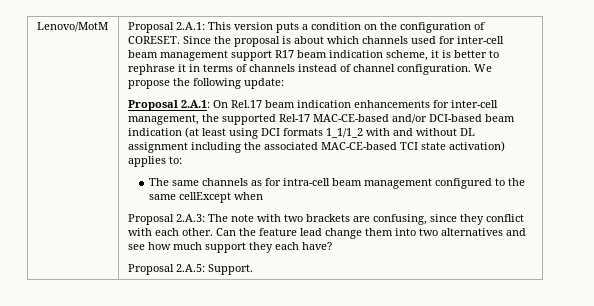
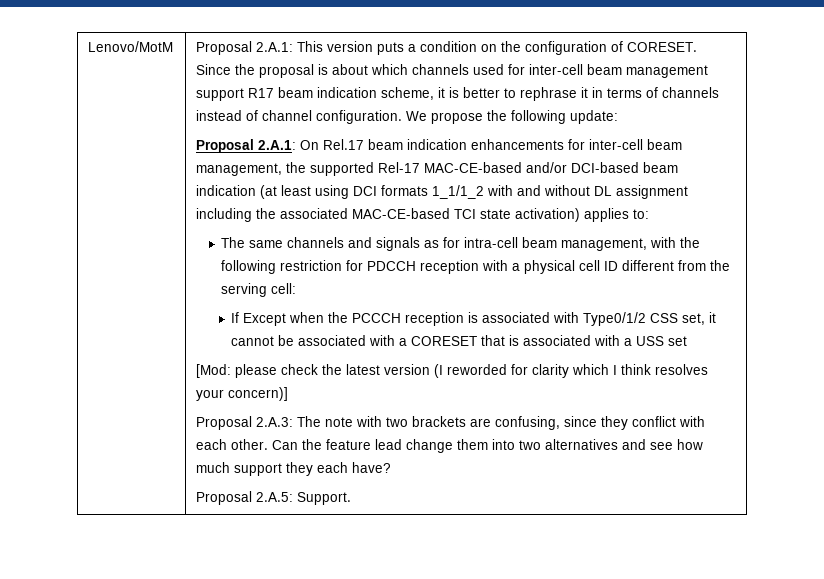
(498, 104) none -> [647,139,683,150] beam
(249, 182) none -> [348,237,421,251] and signals
[364,178,526,189] [149,192,264,203] management configured to the same cellExcept when -> [561,237,701,251] [221,260,731,274] [221,283,297,297] [231,312,717,326] [231,335,688,346] [196,364,709,378] [196,387,289,401] management, with the following restriction for PDCCH reception with a physical cell ID different from the serving cell: // If Except when the PCCCH reception is associated with Type0/1/2 CSS set, it cannot be associated with a CORESET that is associated with a USS set // [Mod: please check the latest version (I reworded for clarity which I think resolves your concern)]

